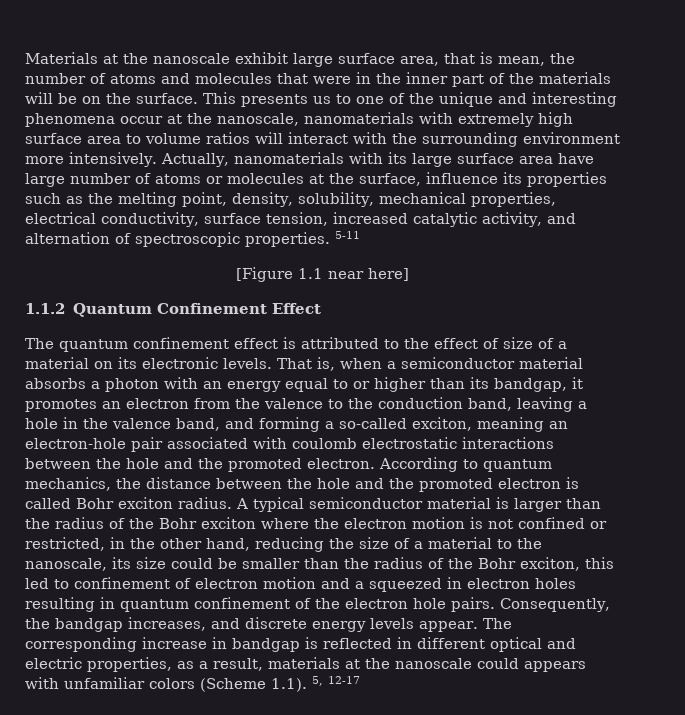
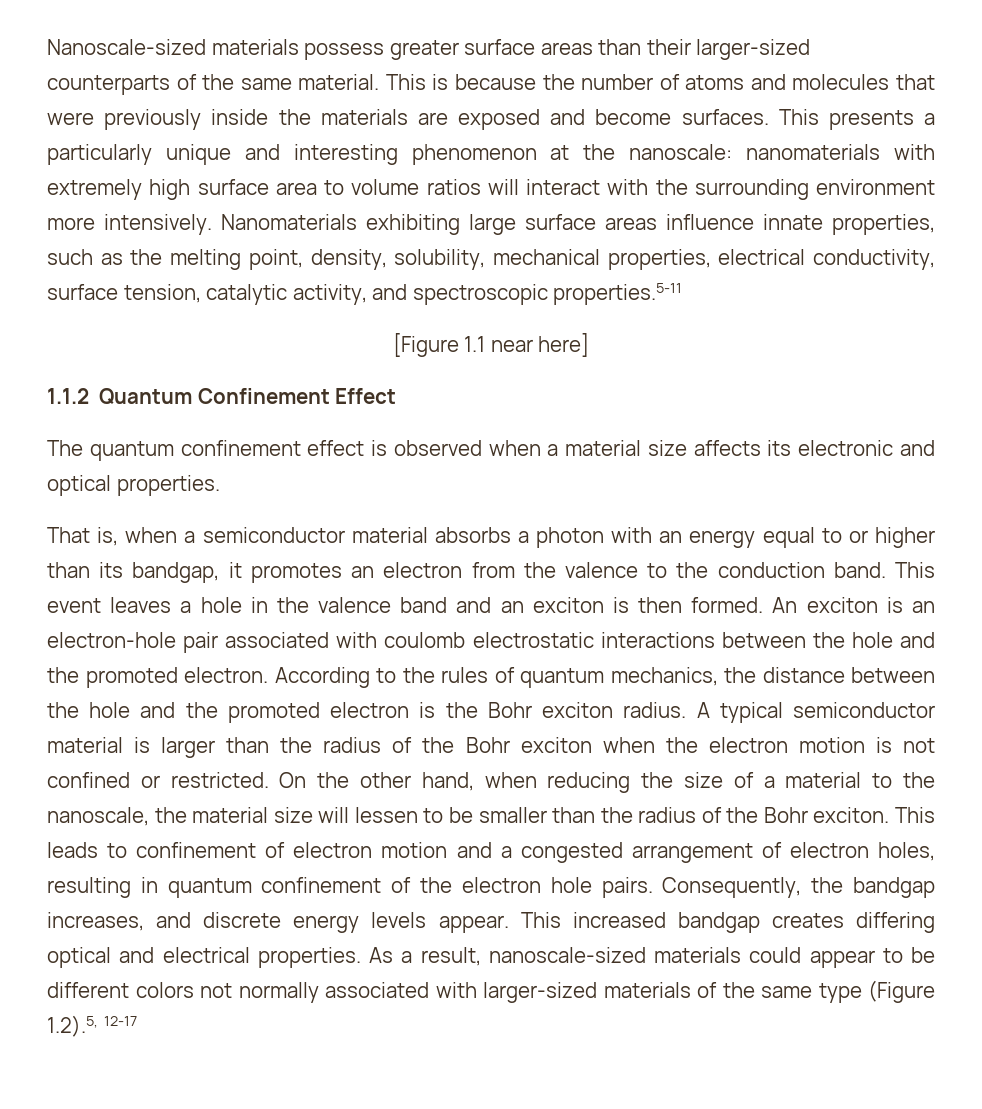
[25,52,545,67] Materials at the nanoscale exhibit large surface area, that is mean, -> [47,39,811,60] [47,74,536,95] Nanoscale-sized materials possess greater surface areas than their larger-sized counterparts of the same material. This is because
[356,72,611,87] [25,92,434,107] in the inner part of the materials will be on the surface. This presents us to one of the -> [104,109,935,130] [47,144,152,165] previously inside the materials are exposed and become surfaces. This presents a particularly
[25,113,299,127] phenomena occur at the nanoscale, -> [411,144,733,165] phenomenon at the nanoscale:
[160,152,594,167] [25,172,607,187] Actually, nanomaterials with its large surface area have large number of atoms or molecules at the surface, influence its properties -> [221,214,935,235] Nanomaterials exhibiting large surface areas influence innate properties,
[332,212,408,224] increased -> (201, 293) none
[25,231,360,247] alternation of spectroscopic properties. 5-11 -> [412,283,683,305] spectroscopic properties.5-11
[301,337,567,349] [25,357,272,369] attributed to the effect of size of a material on its electronic levels. -> [393,440,936,456] [47,475,220,496] observed when a material size affects its electronic and optical properties. //
[468,397,573,412] band, leaving -> [833,562,935,578] [47,597,172,613] band. This event leaves
[176,417,544,432] band, and forming a so-called exciton, meaning -> [400,597,903,613] band and an exciton is then formed. An exciton is
(478, 464) none -> [402,667,515,683] the rules of
[25,498,71,509] called -> [445,702,478,718] the
[261,518,309,529] where -> [602,737,655,753] when
[25,537,125,551] restricted, in -> [170,772,307,788] restricted. On
(250, 544) none -> [484,772,537,788] when
[112,557,213,569] its size could -> [154,807,444,823] the material size will lessen to
[520,557,614,571] [25,578,49,589] exciton, this led -> [813,807,935,823] [47,842,98,858] exciton. This leads
[369,577,576,592] squeezed in electron holes -> [520,842,936,863] congested arrangement of electron holes,
[482,618,512,629] [25,637,576,652] [25,657,586,672] [25,676,323,692] The corresponding increase in bandgap is reflected in different optical and electric properties, as a result, materials at the nanoscale could appears with unfamiliar colors (Scheme 1.1). 5, -> [520,912,936,933] [47,947,935,968] [47,980,935,1003] [47,1015,98,1037] This increased bandgap creates differing optical and electrical properties. As a result, nanoscale-sized materials could appear to be different colors not normally associated with larger-sized materials of the same type (Figure 1.2).5,

